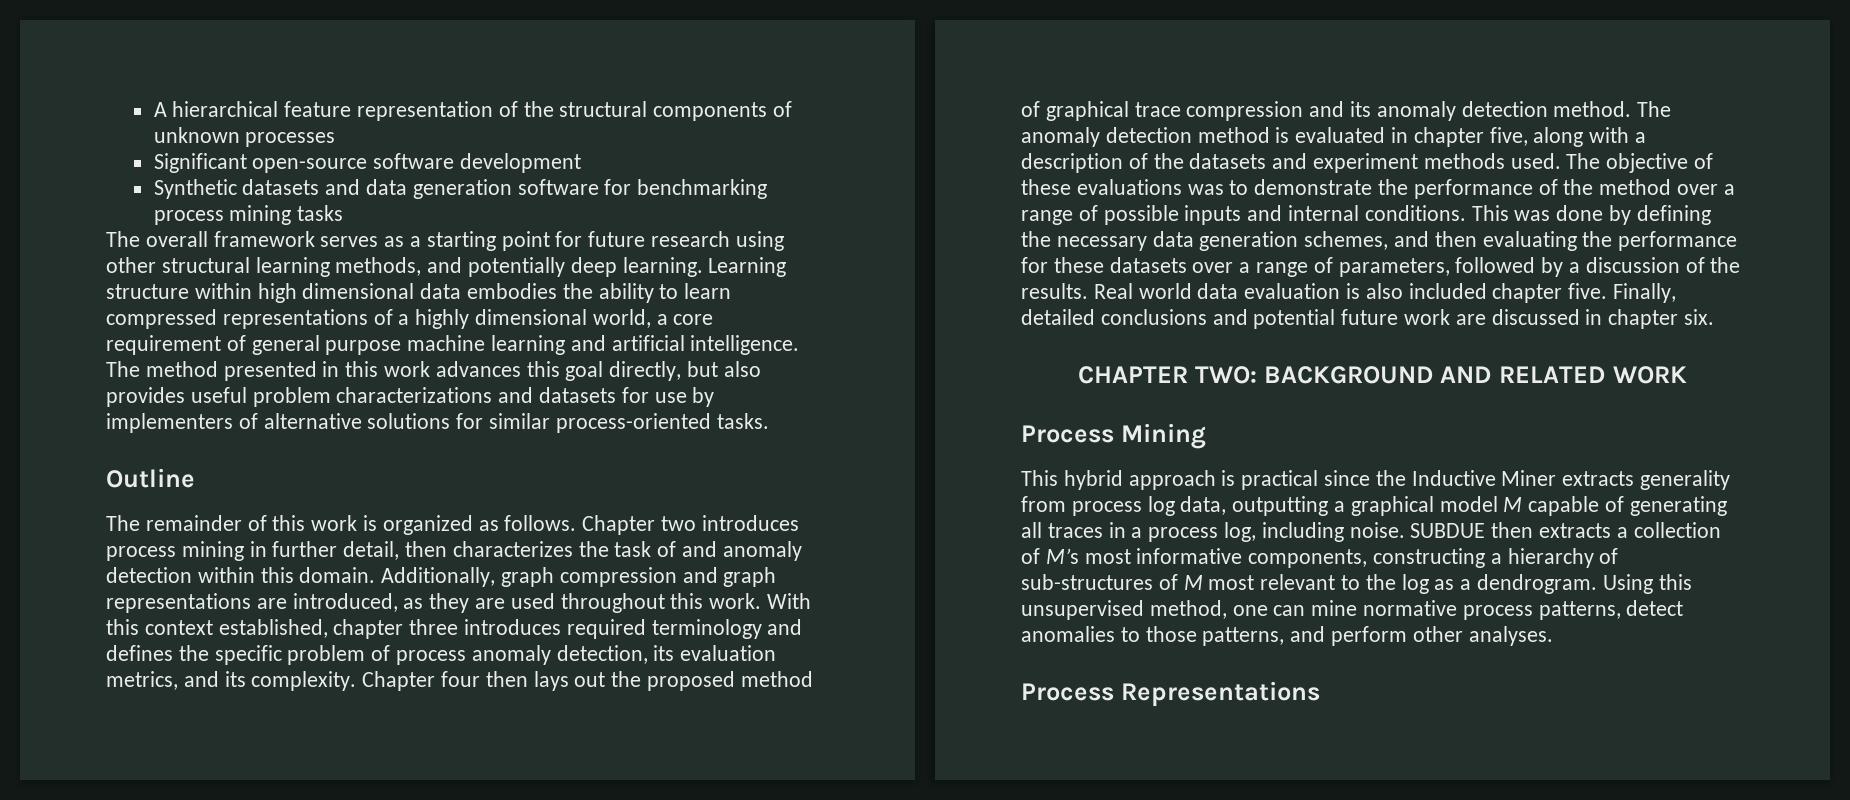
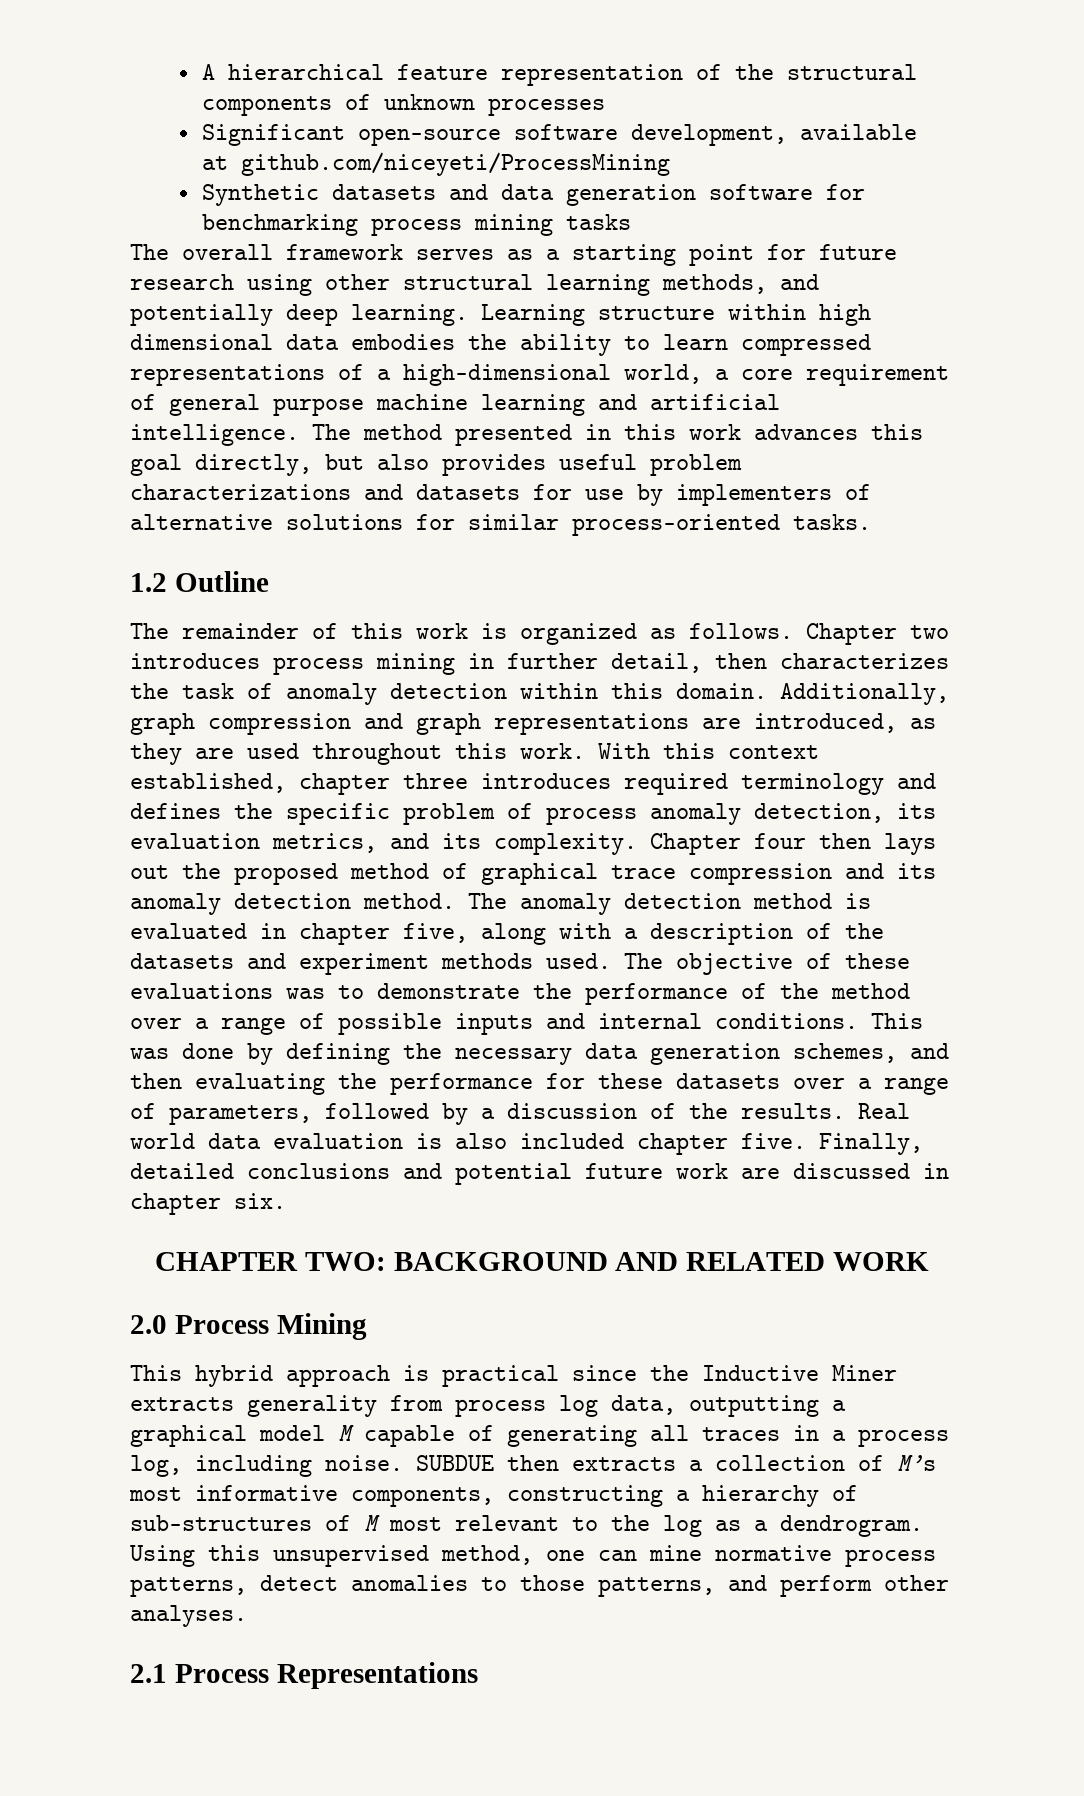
[460,153,582,173] development -> [631,124,918,146] [202,152,671,176] development, available at github.com/niceyeti/ProcessMining
[415,309,588,329] highly dimensional -> [403,364,611,386] high-dimensional
(769, 421) none -> [130,573,167,592] 1.2
[682,541,718,557] and -> (273, 691) none
(1688, 375) none -> [130,1315,167,1334] 2.0
(1553, 636) none -> [130,1664,167,1683] 2.1

